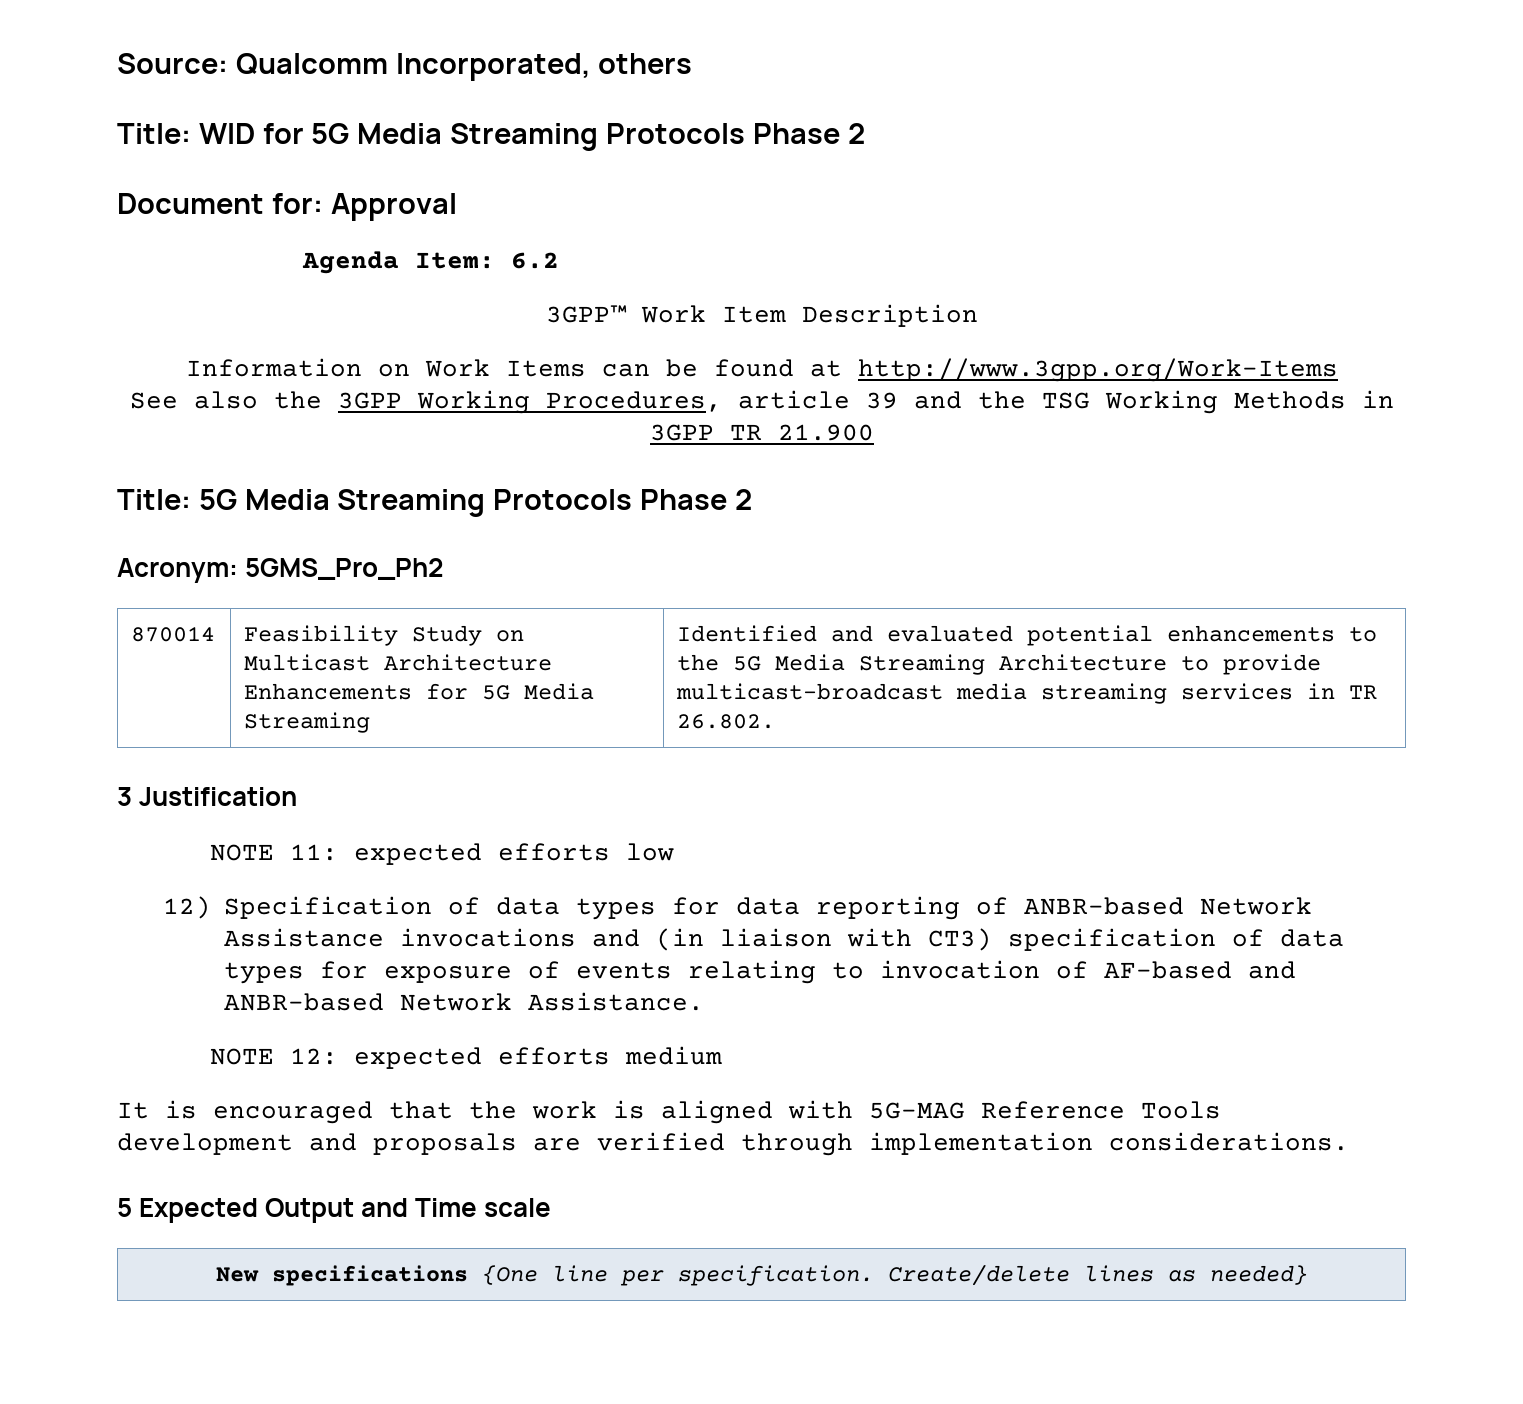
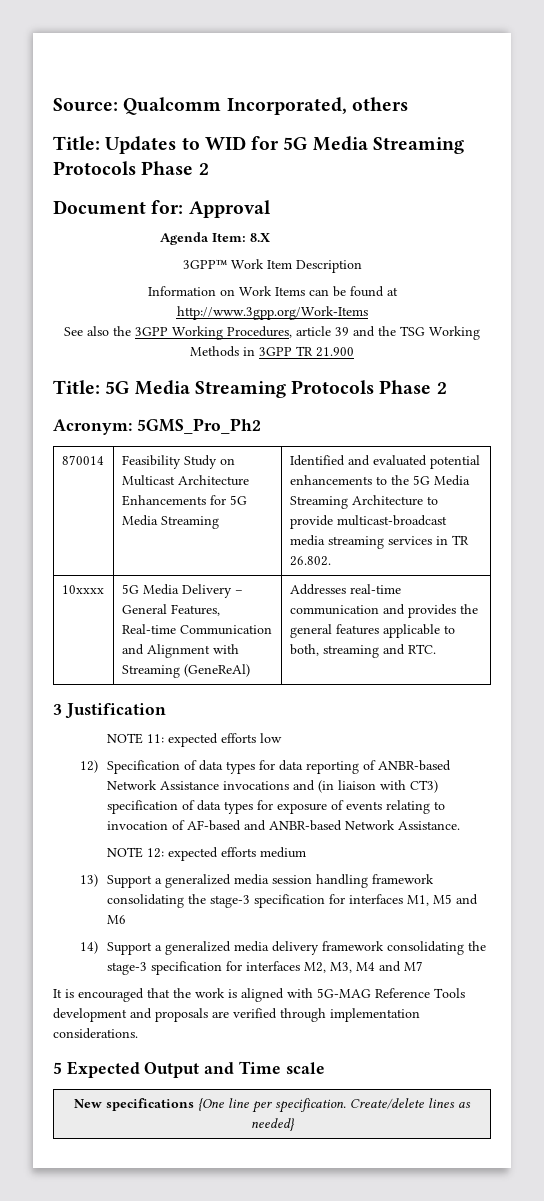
(191, 133) none -> [105,136,200,154] Updates to
[510,252,559,269] 6.2 -> [250,233,271,242] 8.X
(776, 721) none -> [61,585,104,594] [121,584,243,598] [121,604,220,616] [121,624,272,635] [121,644,239,658] [121,664,250,678] [289,584,401,595] [289,604,478,618] [289,624,455,638] [289,644,436,658] // 10xxxx | 5G Media Delivery – General Features, Real-time Communication and Alignment with Streaming (GeneReAl) | Addresses real-time communication and provides the general features applicable to both, streaming and RTC.
(722, 1055) none -> [79,874,434,888] [106,894,478,908] [106,915,126,924] [79,941,486,955] [106,961,423,975] // 13) Support a generalized media session handling framework consolidating the stage-3 specification for interfaces M1, M5 and M6 // 14) Support a generalized media delivery framework consolidating the stage-3 specification for interfaces M2, M3, M4 and M7

